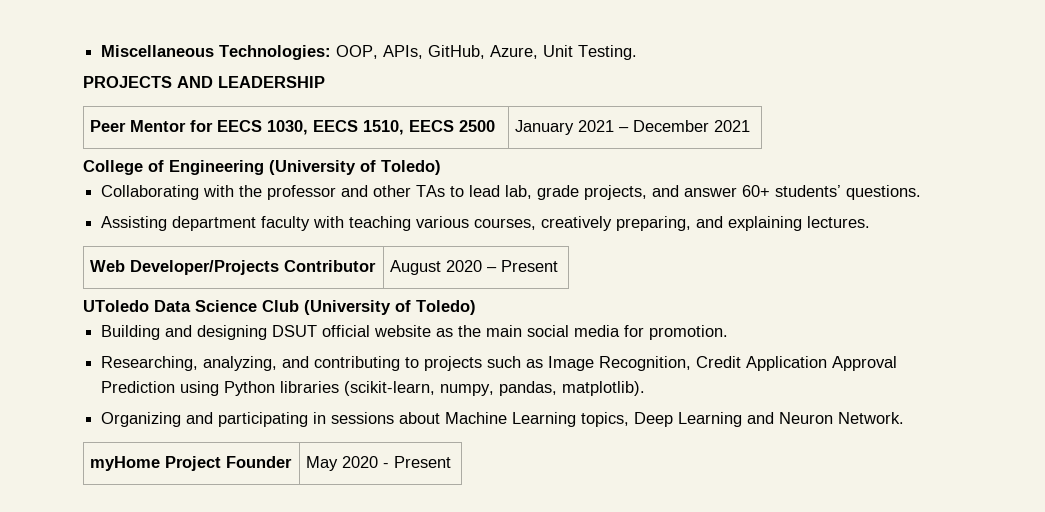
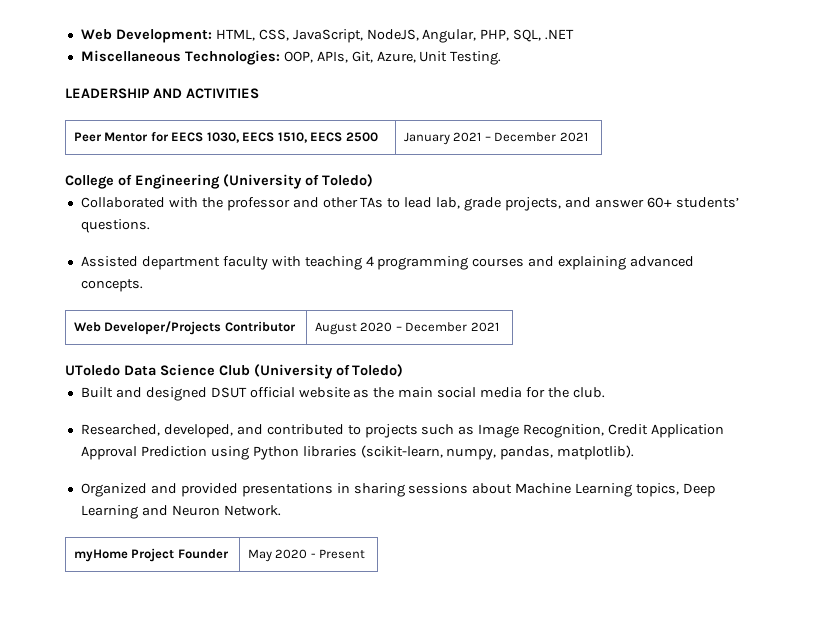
(101, 51) none -> [80,29,575,43] Web Development: HTML, CSS, JavaScript, NodeJS, Angular, PHP, SQL, .NET //
[428,45,486,59] GitHub, -> [351,51,373,63] Git,
[83,76,325,88] PROJECTS AND LEADERSHIP -> [65,88,259,99] LEADERSHIP AND ACTIVITIES
[101,185,200,200] Collaborating -> [80,197,165,208] Collaborated
[101,216,168,231] Assisting -> [80,256,138,267] Assisted
[416,216,871,231] various courses, creatively preparing, and explaining lectures. -> [365,256,695,270] [80,279,143,292] 4 programming courses and explaining advanced concepts.
[500,260,558,272] Present -> [405,322,499,332] December 2021
[101,325,268,340] Building and designing -> [80,387,207,401] Built and designed
[649,325,729,340] [101,356,401,371] promotion. // Researching, analyzing, and contributing -> [547,387,605,398] [80,424,344,438] the club. // Researched, developed, and contributed
[101,412,327,427] Organizing and participating in -> [80,483,405,497] Organized and provided presentations in sharing

